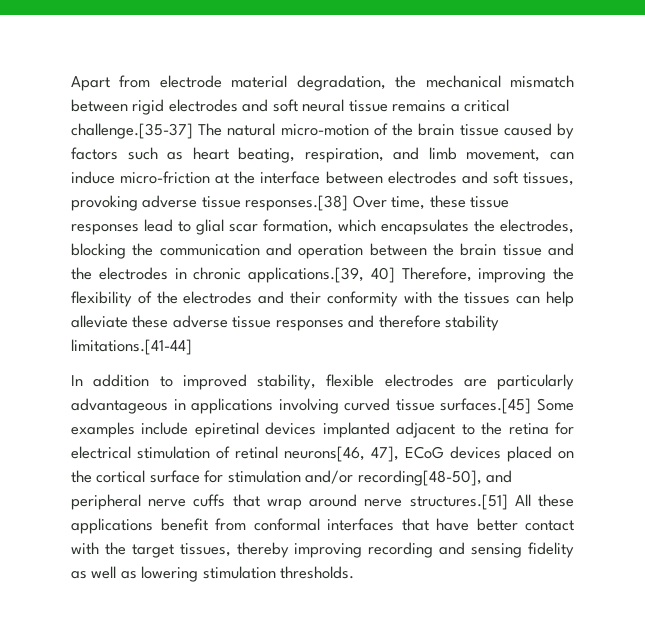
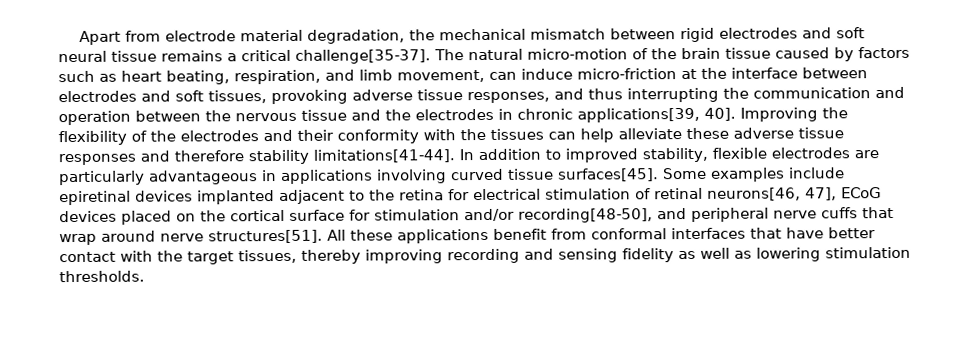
[71,123,193,139] challenge.[35-37] -> [295,49,431,64] challenge[35-37].
[245,195,510,211] [71,219,574,235] [71,243,126,259] responses.[38] Over time, these tissue responses lead to glial scar formation, which encapsulates the electrodes, blocking -> [467,87,719,104] responses, and thus interrupting
[460,243,497,256] brain -> [235,112,297,122] nervous
[248,267,547,283] applications.[39, 40] Therefore, improving -> [577,107,818,123] applications[39, 40]. Improving
[71,339,192,355] limitations.[41-44] // -> [313,149,455,163] limitations[41-44].
[440,398,532,414] surfaces.[45] -> [557,168,659,182] surfaces[45].
[409,494,508,510] structures.[51] -> [208,229,323,244] structures[51].

